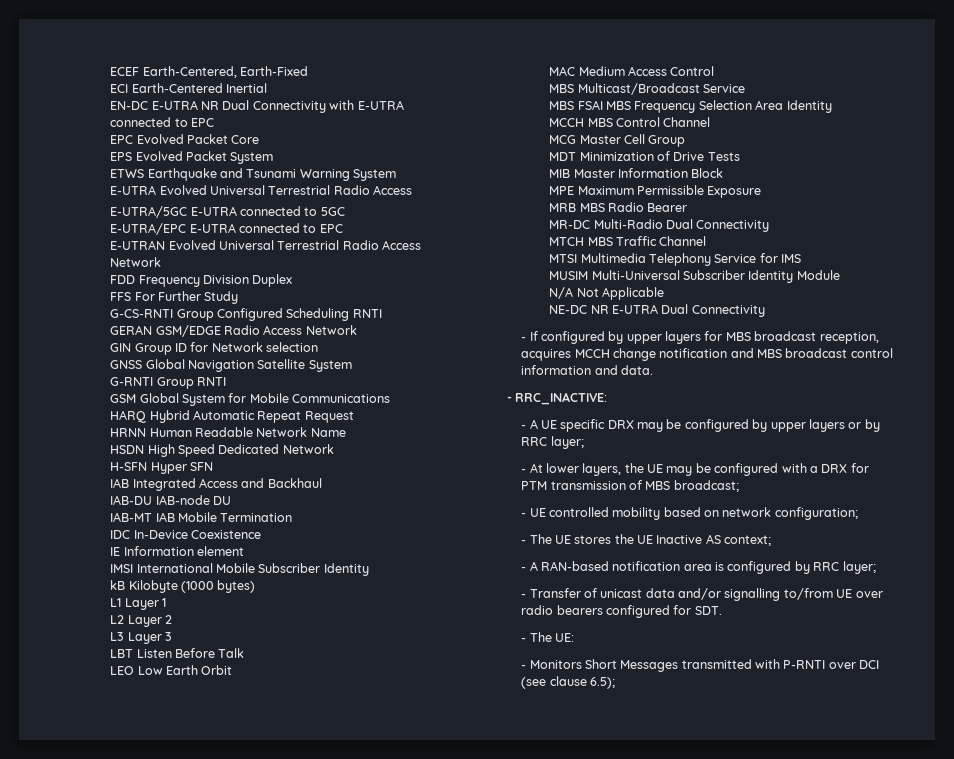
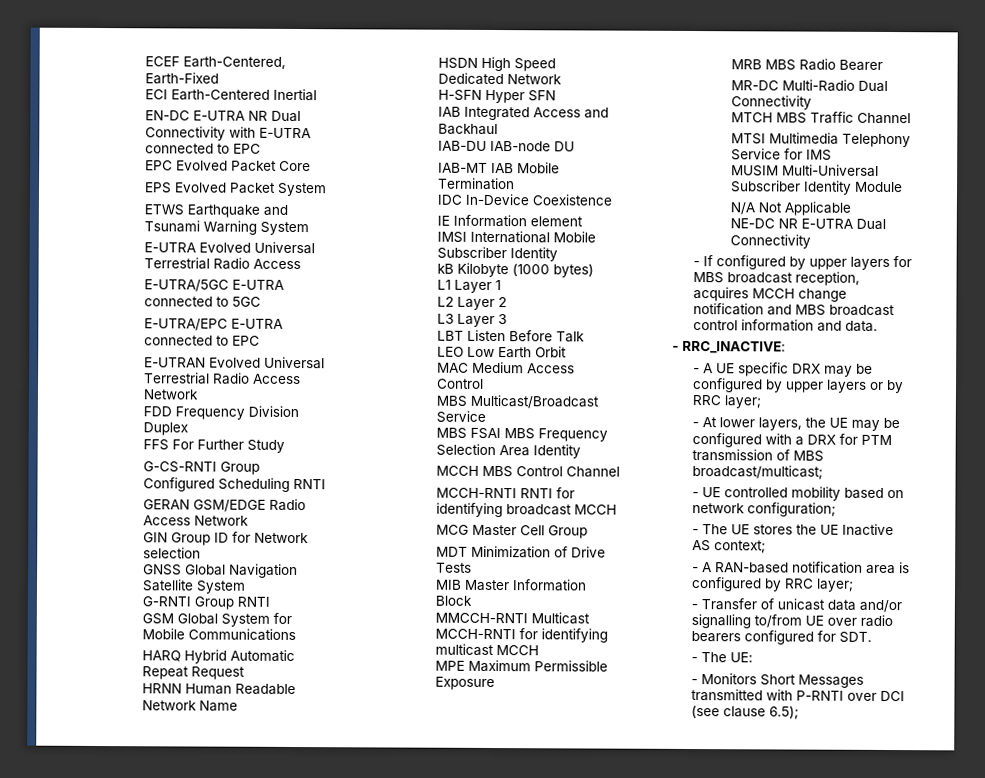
(711, 122) none -> [435,487,575,499] [435,502,617,518] // MCCH-RNTI RNTI for identifying broadcast MCCH
(724, 173) none -> [434,612,590,625] [434,628,608,643] [434,643,539,657] // MMCCH-RNTI Multicast MCCH-RNTI for identifying multicast MCCH
[673,480,739,492] broadcast; -> [692,465,824,480] broadcast/multicast;

